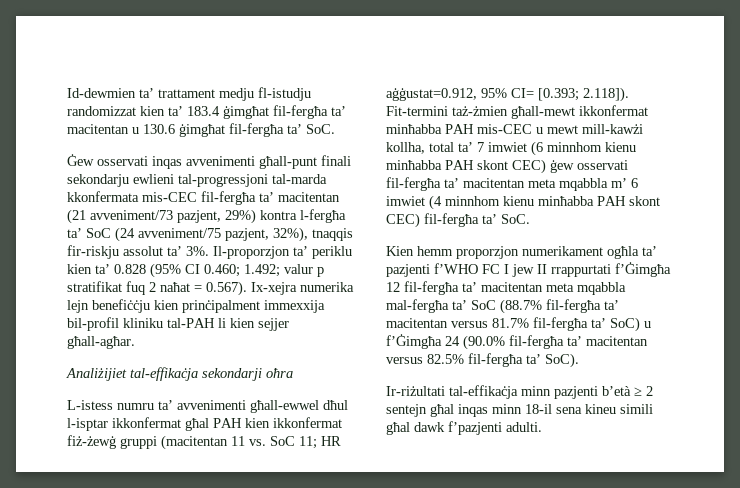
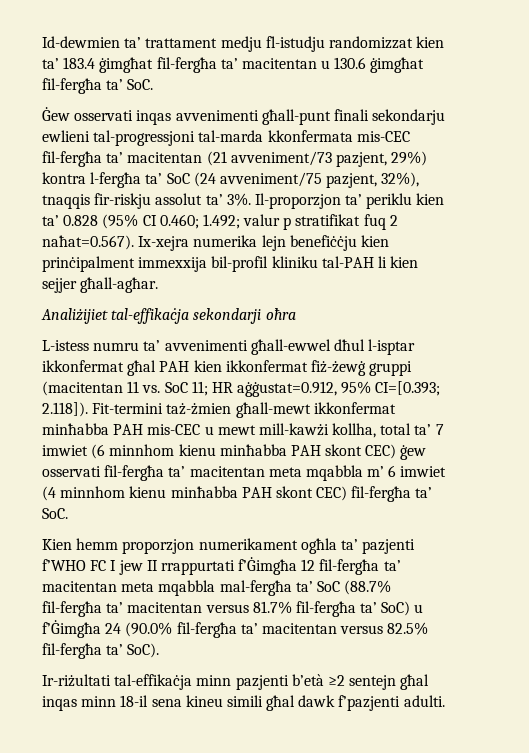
[160,281,247,296] naħat = 0.567). -> [42,235,134,250] naħat=0.567).
[511,88,579,101] CI= [0.393; -> [375,381,441,396] CI=[0.393;
[634,386,653,396] ≥ 2 -> [327,675,345,686] ≥2

